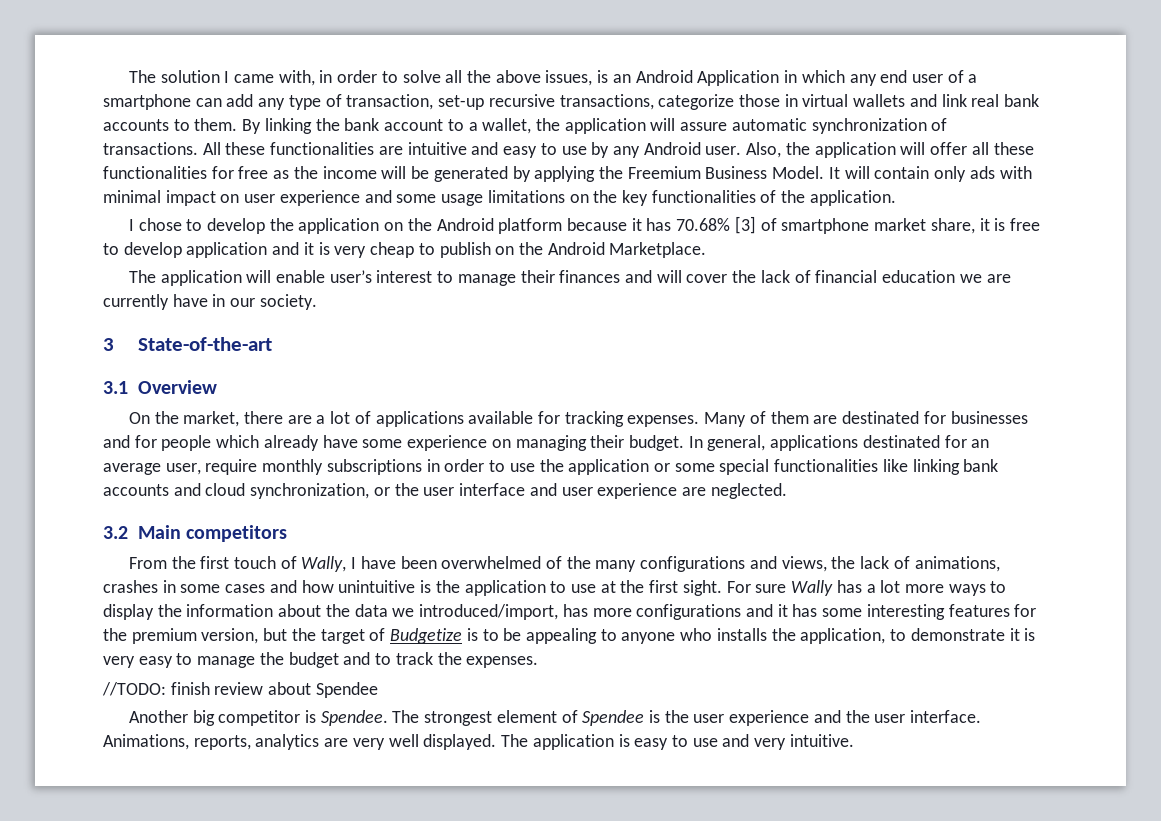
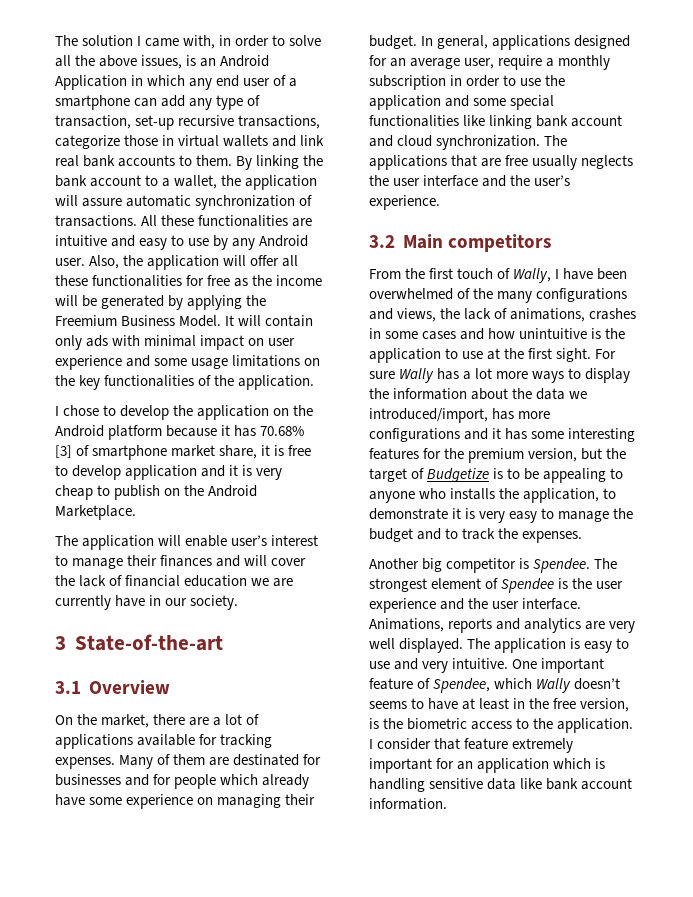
[862,435,940,448] destinated -> [574,35,631,49] designed
[262,459,422,475] monthly subscriptions -> [546,55,611,70] [369,75,446,90] a monthly subscription
[653,463,670,472] or -> [445,95,470,107] and
[103,484,169,496] accounts -> [571,115,623,127] account
[250,483,787,499] synchronization, or the user interface and user experience are neglected. -> [436,135,568,150] [369,155,634,170] [369,175,571,187] [369,195,440,210] synchronization. The applications that are free usually neglects the user interface and the user’s experience.
[102,682,378,698] // //TODO: finish review about Spendee -> (583, 537) none
[193,735,251,750] reports, -> [448,618,521,633] reports and
(854, 740) none -> [512,658,605,673] [369,678,621,693] [369,698,630,712] [369,718,634,733] [369,738,574,753] [369,758,606,773] [369,778,633,792] [369,798,447,810] One important feature of Spendee, which Wally doesn’t seems to have at least in the free version, is the biometric access to the application. I consider that feature extremely important for an application which is handling sensitive data like bank account information.

